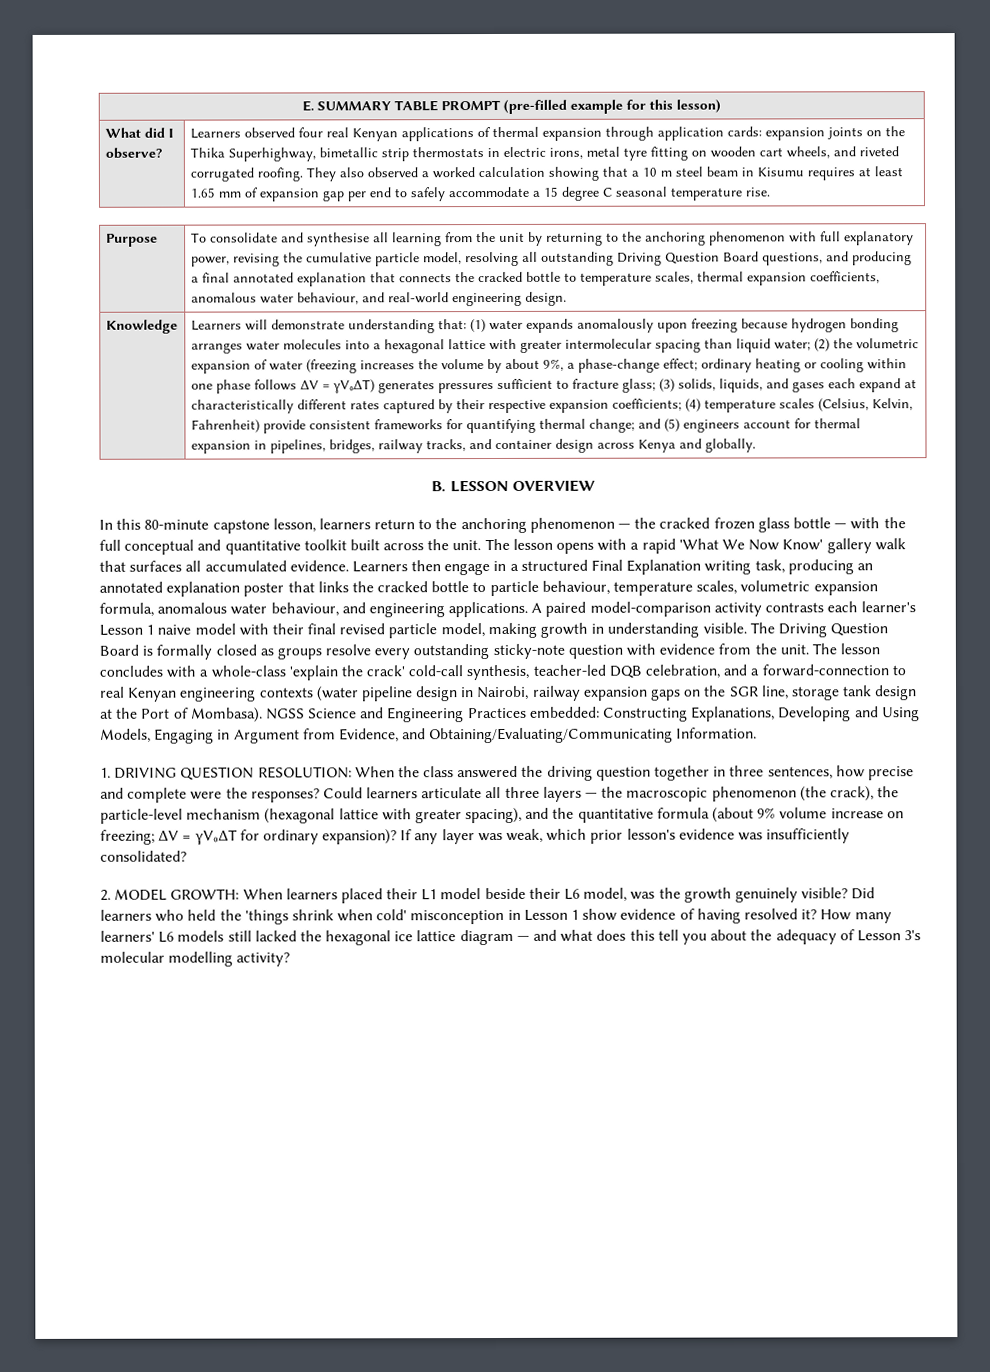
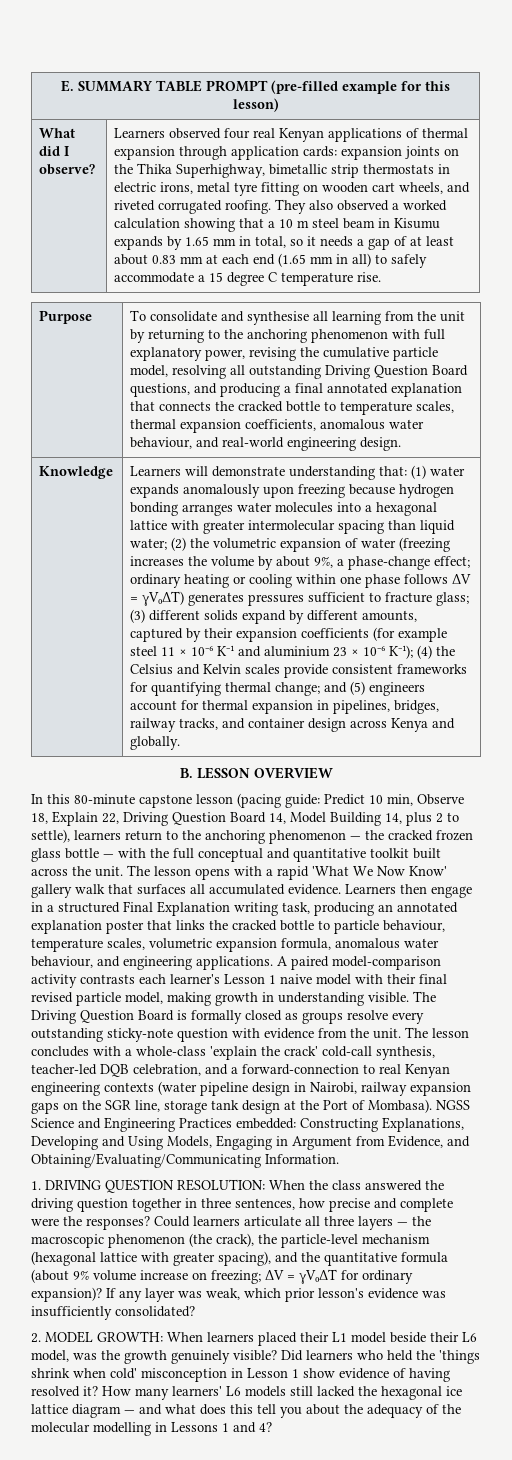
[806,166,903,181] [189,187,391,202] requires at least 1.65 mm of expansion gap per end -> [114,236,455,250] [114,253,372,267] expands by 1.65 mm in total, so it needs a gap of at least about 0.83 mm at each end (1.65 mm in all)
[614,186,667,197] seasonal -> (278, 277) none
[677,378,917,393] [190,398,913,414] [190,419,260,433] solids, liquids, and gases each expand at characteristically different rates captured by their respective expansion coefficients; (4) temperature scales (Celsius, Kelvin, Fahrenheit) -> [149,610,418,624] [130,627,448,642] [130,645,456,659] [130,664,281,675] different solids expand by different amounts, captured by their expansion coefficients (for example steel 11 × 10⁻⁶ K⁻¹ and aluminium 23 × 10⁻⁶ K⁻¹); (4) the Celsius and Kelvin scales
[272,518,316,533] lesson, -> [196,793,464,808] [31,811,459,826] [31,829,70,843] lesson (pacing guide: Predict 10 min, Observe 18, Explain 22, Driving Question Board 14, Model Building 14, plus 2 to settle),
[856,930,922,942] [100,951,291,967] Lesson 3's molecular modelling activity? -> [442,1404,461,1414] [31,1422,272,1436] the molecular modelling in Lessons 1 and 4?

